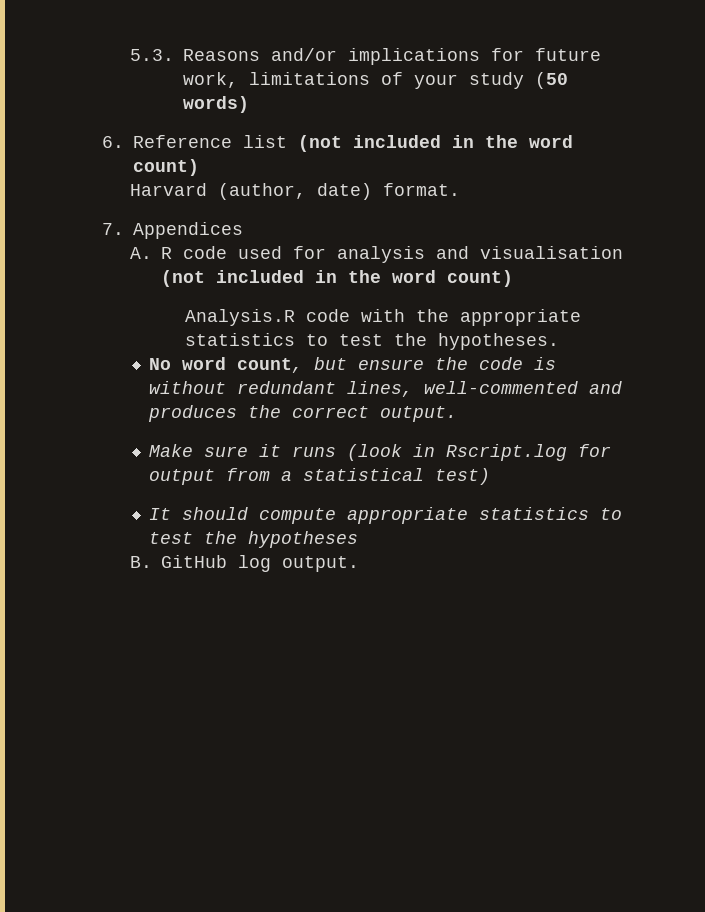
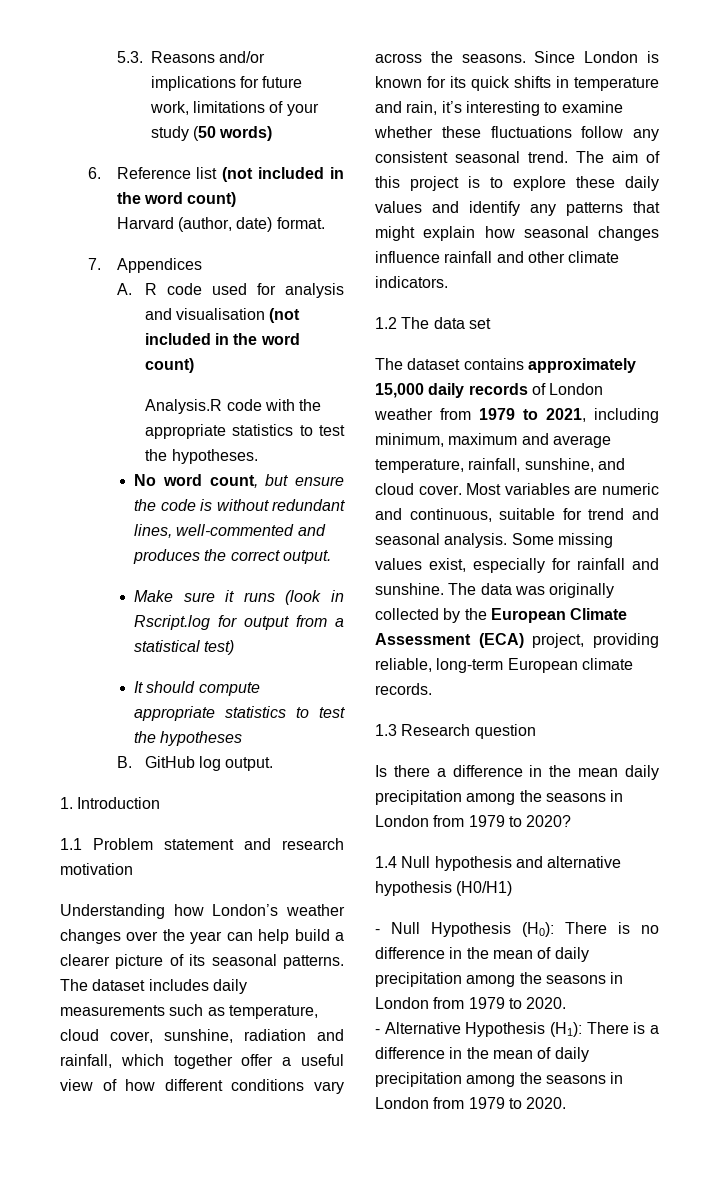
(359, 564) none -> [60,797,161,809] [60,838,344,850] [60,863,133,875] [60,904,346,919] [60,929,344,944] [60,954,344,969] [60,979,247,994] [60,1004,318,1019] [60,1029,344,1043] [60,1054,344,1069] [60,1079,344,1094] [375,51,659,63] [375,76,659,91] [375,101,623,116] [374,126,659,141] [375,151,660,163] [375,176,659,191] [375,201,660,216] [375,226,659,241] [375,251,620,263] [375,276,448,288] [375,317,491,329] [375,358,636,373] [375,383,604,398] [374,408,659,423] [375,433,611,448] [375,458,625,473] [375,483,659,495] [375,508,659,522] [375,533,613,548] [375,558,659,573] [375,583,615,598] [375,608,628,623] [375,633,659,648] [375,658,633,673] [375,683,432,695] [375,724,536,739] [375,765,659,780] [375,790,624,805] [375,815,572,827] [375,856,622,871] [375,881,513,896] [375,922,659,937] [375,947,589,962] [375,972,624,987] [375,997,567,1009] [375,1022,659,1037] [375,1047,589,1062] [375,1072,624,1087] [375,1097,567,1109] // 1. Introduction // 1.1 Problem statement and research motivation // Understanding how London’s weather changes over the year can help build a clearer picture of its seasonal patterns. The dataset includes daily measurements such as temperature, cloud cover, sunshine, radiation and rainfall, which together offer a useful view of how different conditions vary across the seasons. Since London is known for its quick shifts in temperature and rain, it’s interesting to examine whether these fluctuations follow any consistent seasonal trend. The aim of this project is to explore these daily values and identify any patterns that might explain how seasonal changes influence rainfall and other climate indicators. // 1.2 The data set // The dataset contains approximately 15,000 daily records of London weather from 1979 to 2021, including minimum, maximum and average temperature, rainfall, sunshine, and cloud cover. Most variables are numeric and continuous, suitable for trend and seasonal analysis. Some missing values exist, especially for rainfall and sunshine. The data was originally collected by the European Climate Assessment (ECA) project, providing reliable, long-term European climate records. // 1.3 Research question // Is there a difference in the mean daily precipitation among the seasons in London from 1979 to 2020? // 1.4 Null hypothesis and alternative hypothesis (H0/H1) // - Null Hypothesis (H0): There is no difference in the mean of daily precipitation among the seasons in London from 1979 to 2020. // - Alternative Hypothesis (H1): There is a difference in the mean of daily precipitation among the seasons in London from 1979 to 2020.

